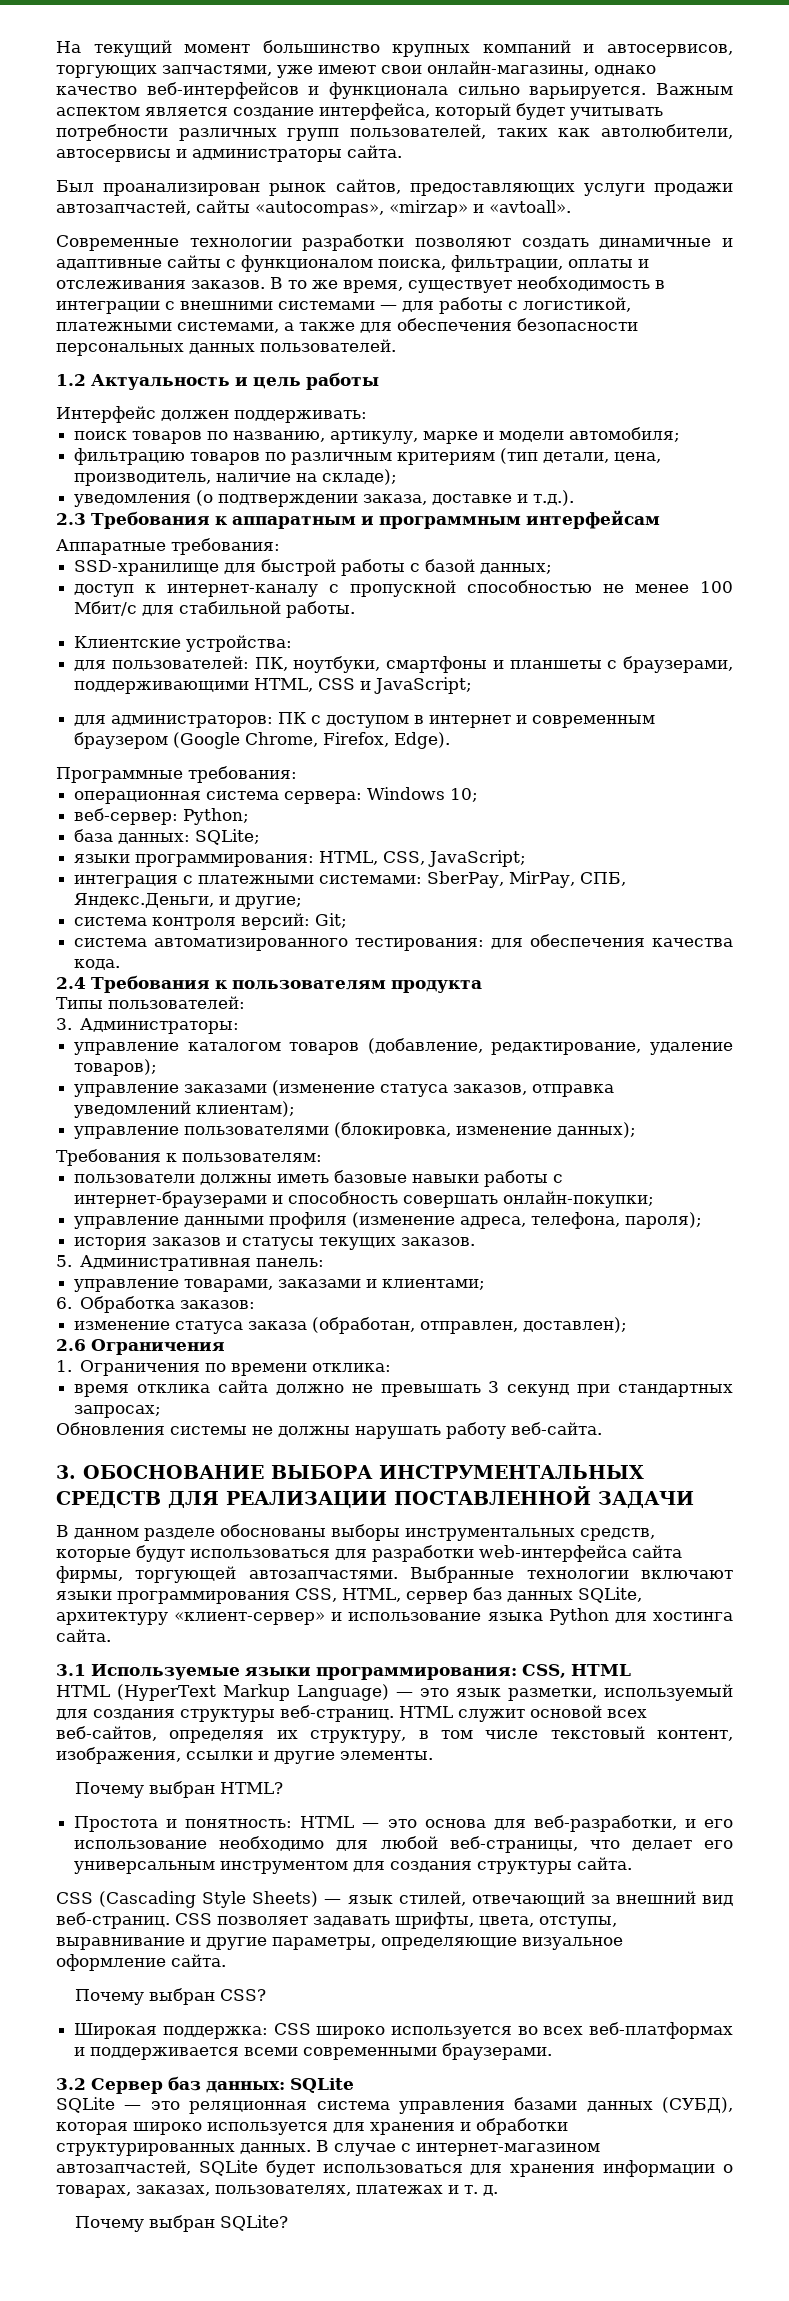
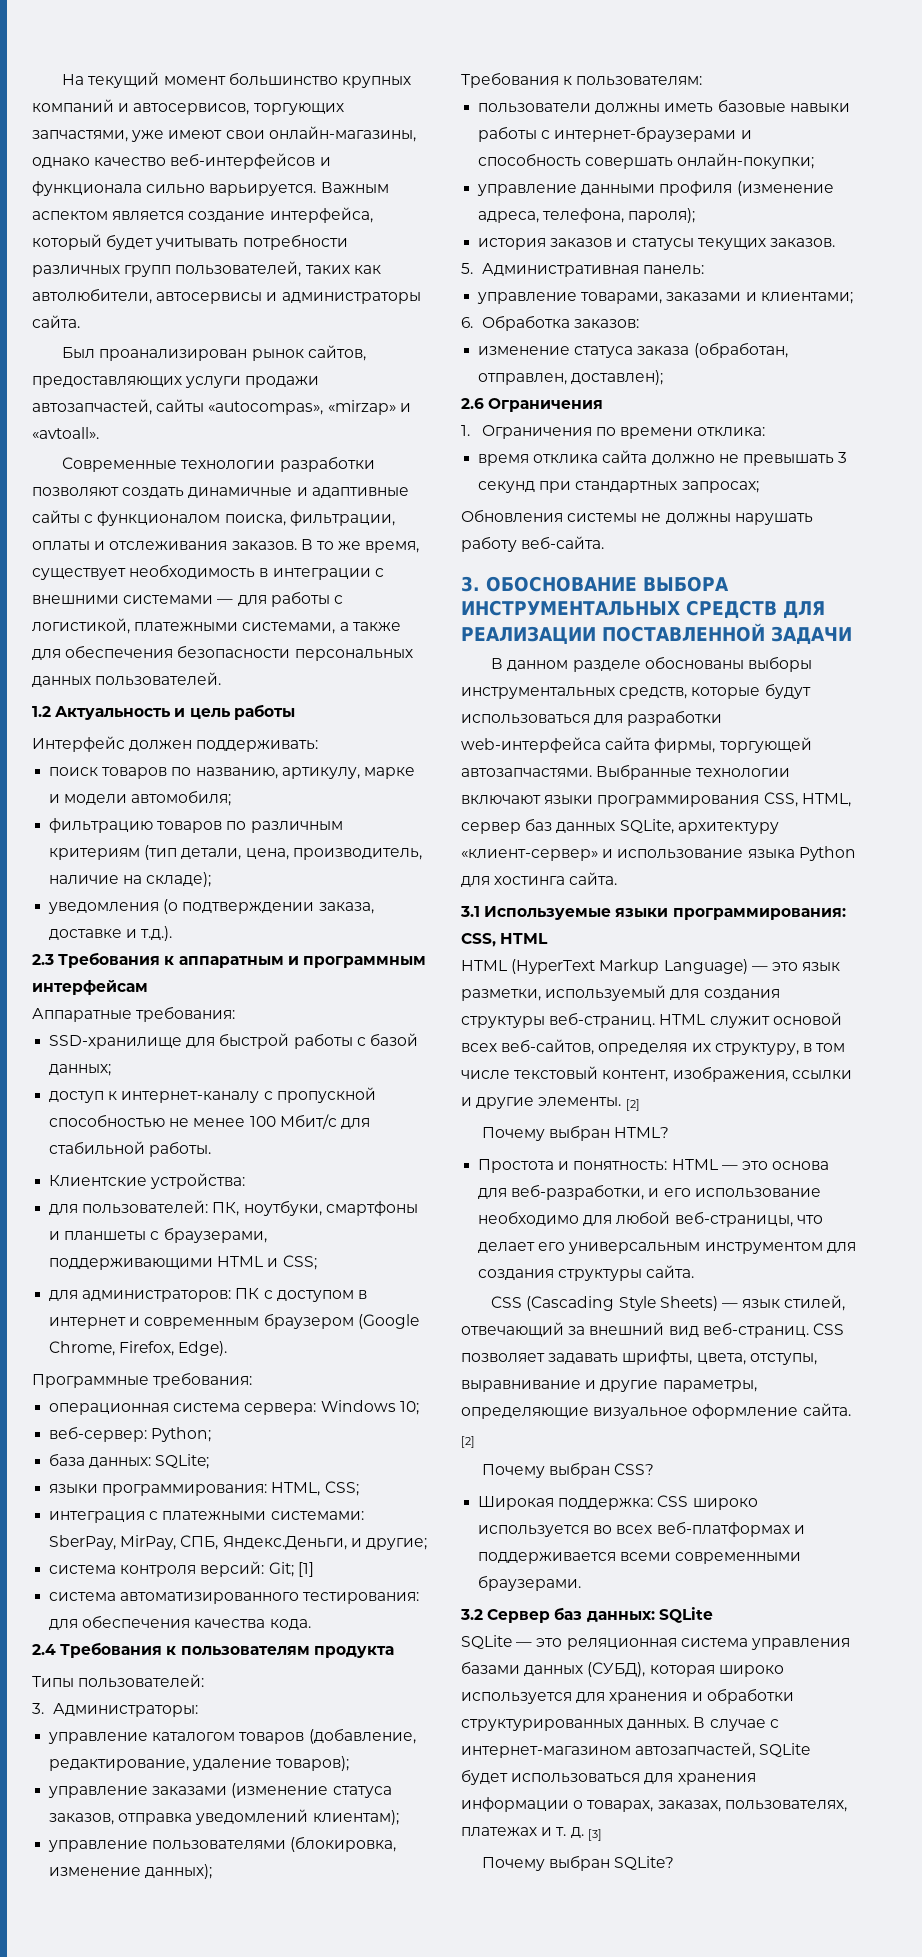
[254,677,473,694] HTML, CSS и JavaScript; -> [217,1255,317,1270] HTML и CSS;
[383,850,527,867] CSS, JavaScript; -> [324,1481,359,1496] CSS;
(348, 920) none -> [297,1562,314,1577] [1]
(433, 1755) none -> [625,1099,640,1111] [2]
(226, 1960) none -> [461,1436,475,1448] [2]
(498, 2190) none -> [587,1829,602,1841] [3]

